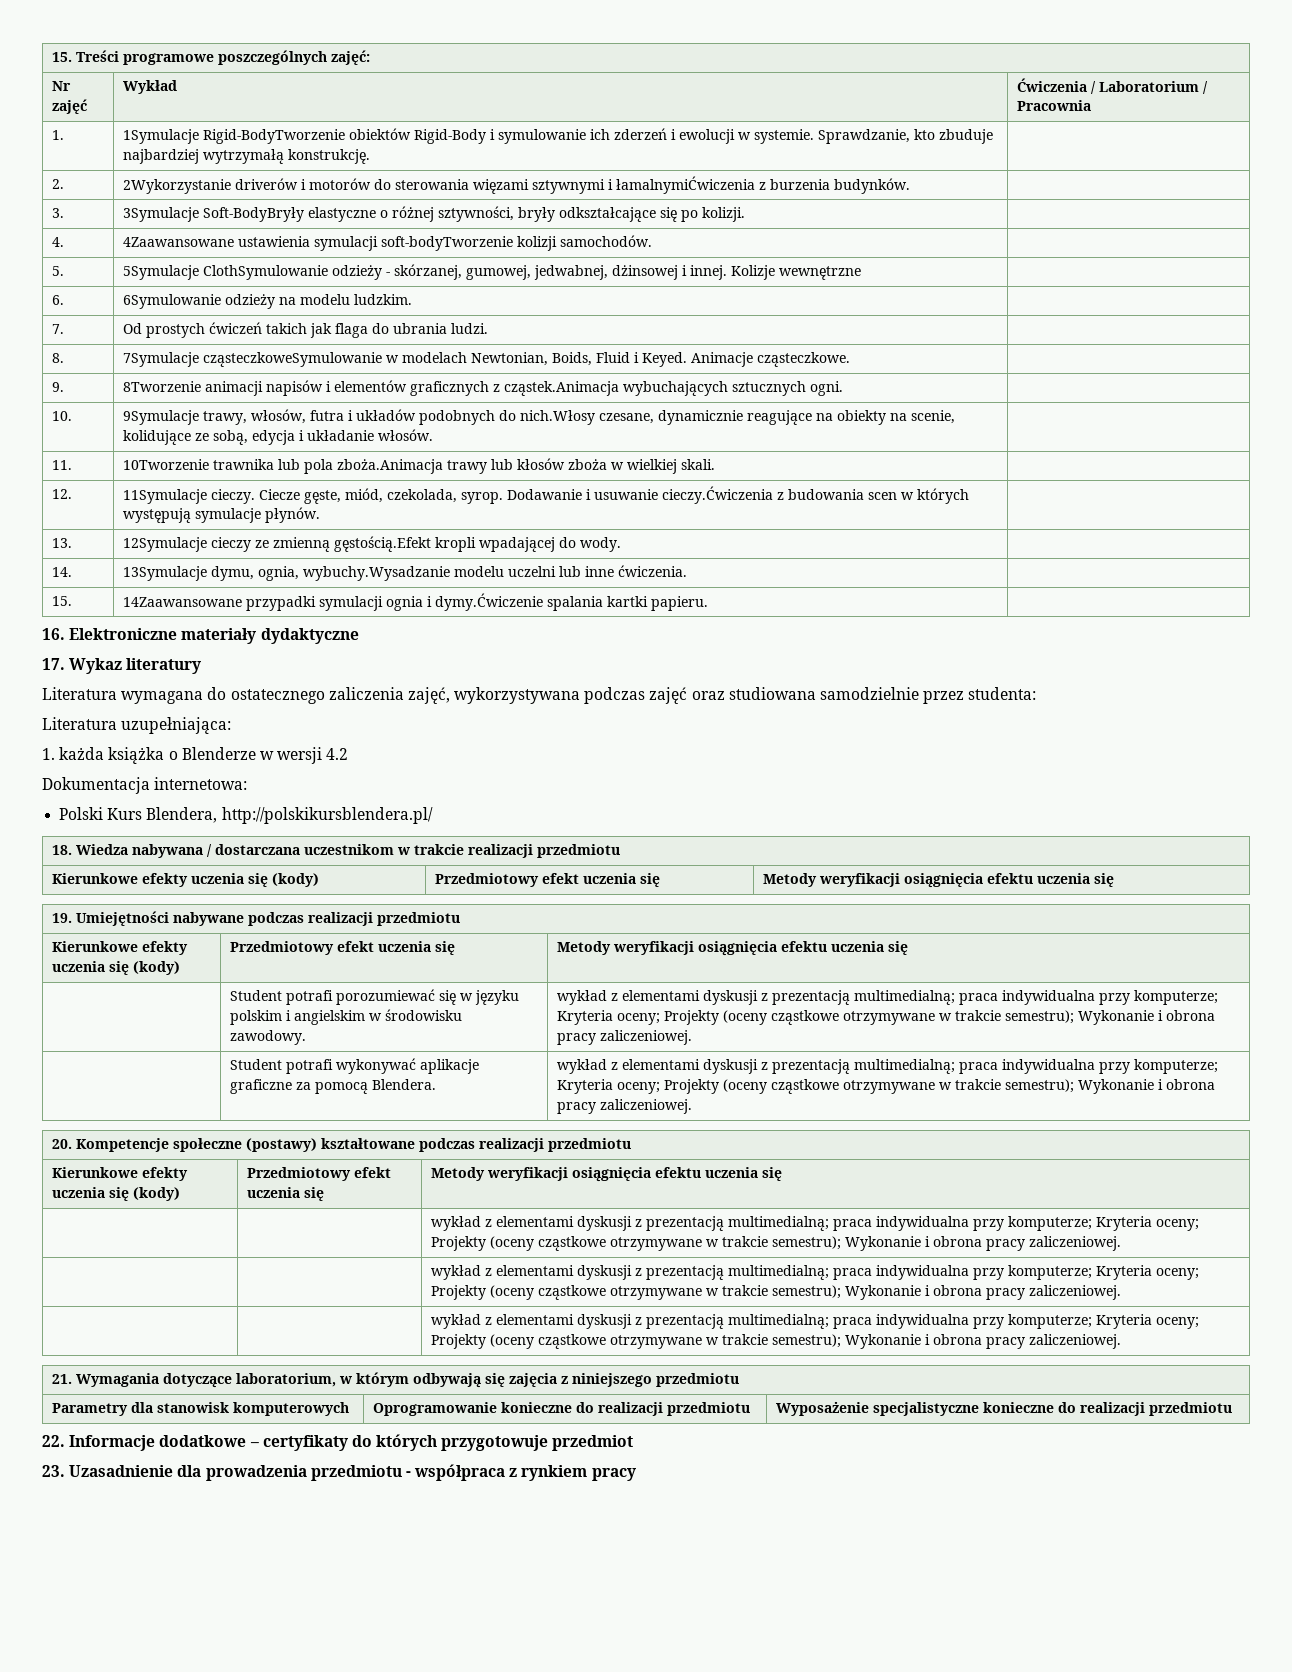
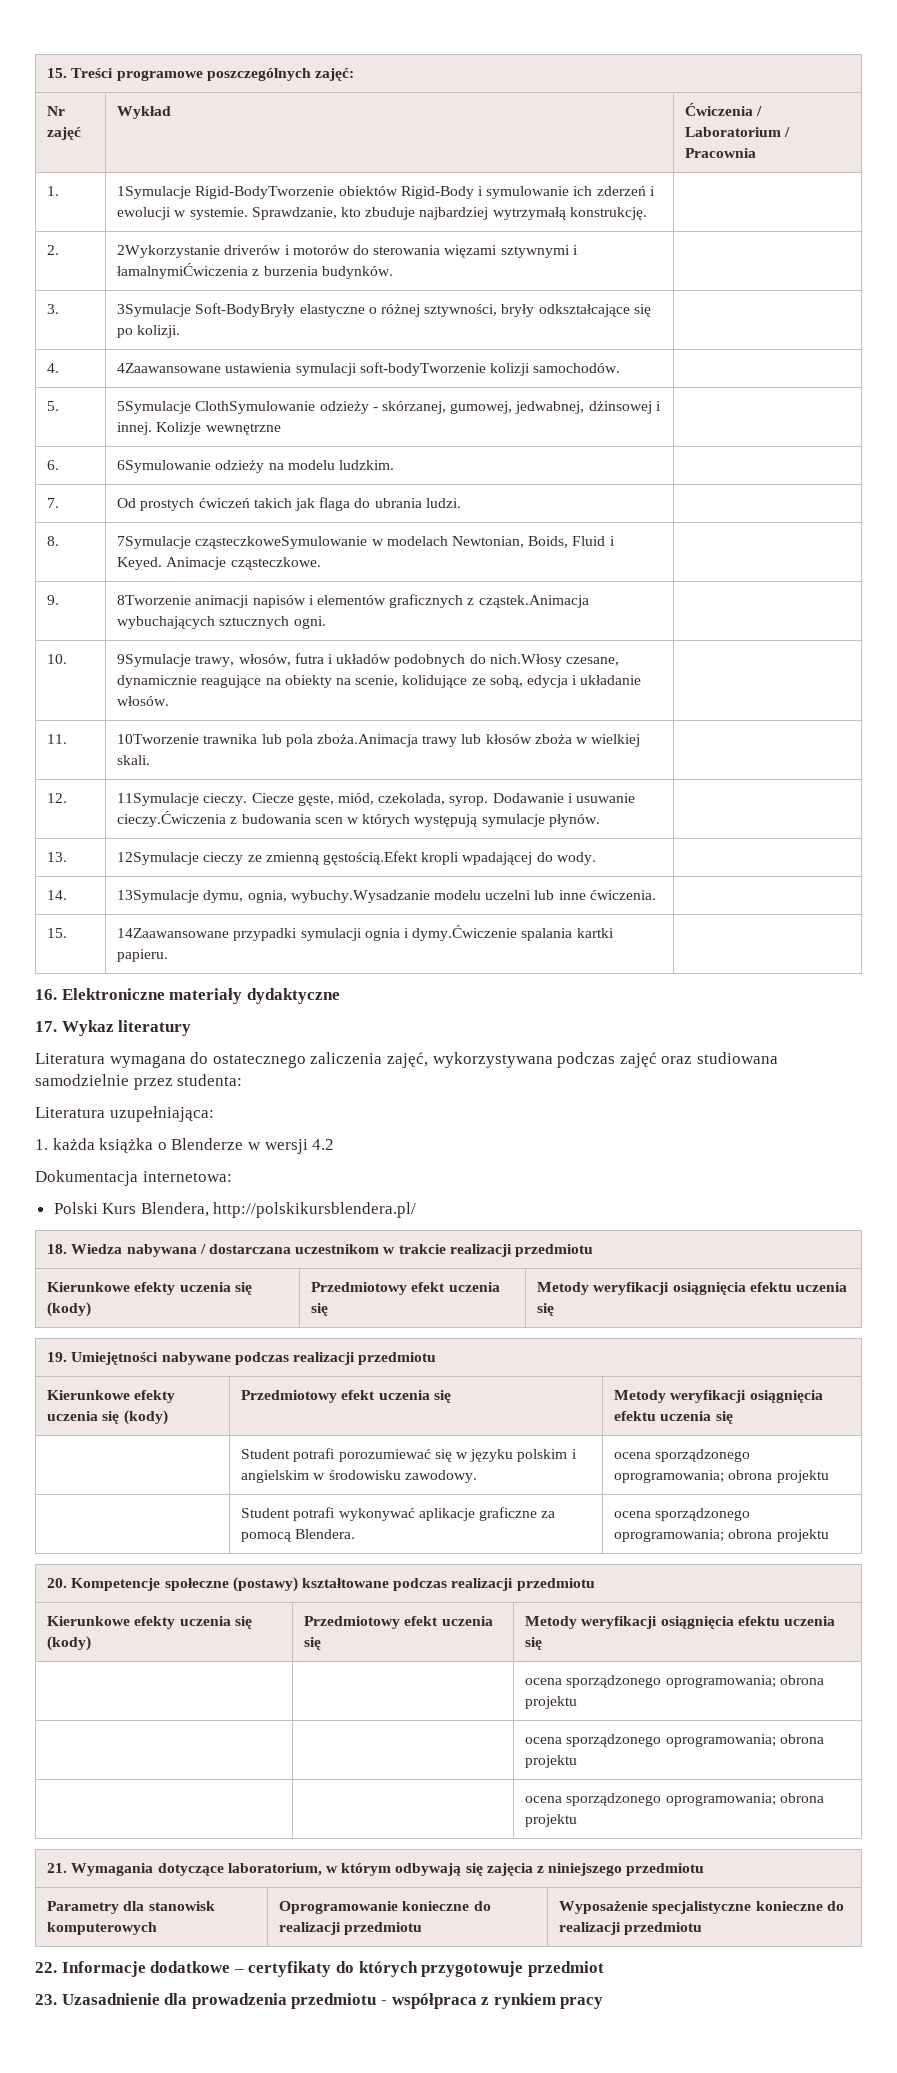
[556,990,1218,1005] [556,1010,1215,1025] [556,1030,692,1045] wykład z elementami dyskusji z prezentacją multimedialną; praca indywidualna przy komputerze; Kryteria oceny; Projekty (oceny cząstkowe otrzymywane w trakcie semestru); Wykonanie i obrona pracy zaliczeniowej. -> [614,1449,751,1462] [614,1470,829,1483] ocena sporządzonego oprogramowania; obrona projektu
[556,1059,1218,1074] [556,1079,1215,1094] [556,1099,692,1114] wykład z elementami dyskusji z prezentacją multimedialną; praca indywidualna przy komputerze; Kryteria oceny; Projekty (oceny cząstkowe otrzymywane w trakcie semestru); Wykonanie i obrona pracy zaliczeniowej. -> [614,1508,751,1521] [614,1529,829,1542] ocena sporządzonego oprogramowania; obrona projektu
[430,1216,1199,1231] [430,1236,1121,1251] [430,1265,1199,1280] [430,1285,1121,1300] [430,1314,1199,1329] [430,1334,1121,1349] wykład z elementami dyskusji z prezentacją multimedialną; praca indywidualna przy komputerze; Kryteria oceny; Projekty (oceny cząstkowe otrzymywane w trakcie semestru); Wykonanie i obrona pracy zaliczeniowej. // | | wykład z elementami dyskusji z prezentacją multimedialną; praca indywidualna przy komputerze; Kryteria oceny; Projekty (oceny cząstkowe otrzymywane w trakcie semestru); Wykonanie i obrona pracy zaliczeniowej. // | | wykład z elementami dyskusji z prezentacją multimedialną; praca indywidualna przy komputerze; Kryteria oceny; Projekty (oceny cząstkowe otrzymywane w trakcie semestru); Wykonanie i obrona pracy zaliczeniowej. -> [525,1675,824,1688] [525,1696,578,1709] [525,1734,824,1747] [525,1755,578,1768] [525,1793,824,1806] [525,1814,578,1827] ocena sporządzonego oprogramowania; obrona projektu // | | ocena sporządzonego oprogramowania; obrona projektu // | | ocena sporządzonego oprogramowania; obrona projektu

